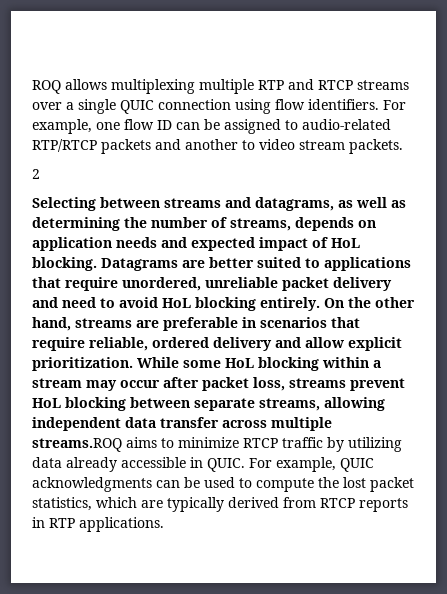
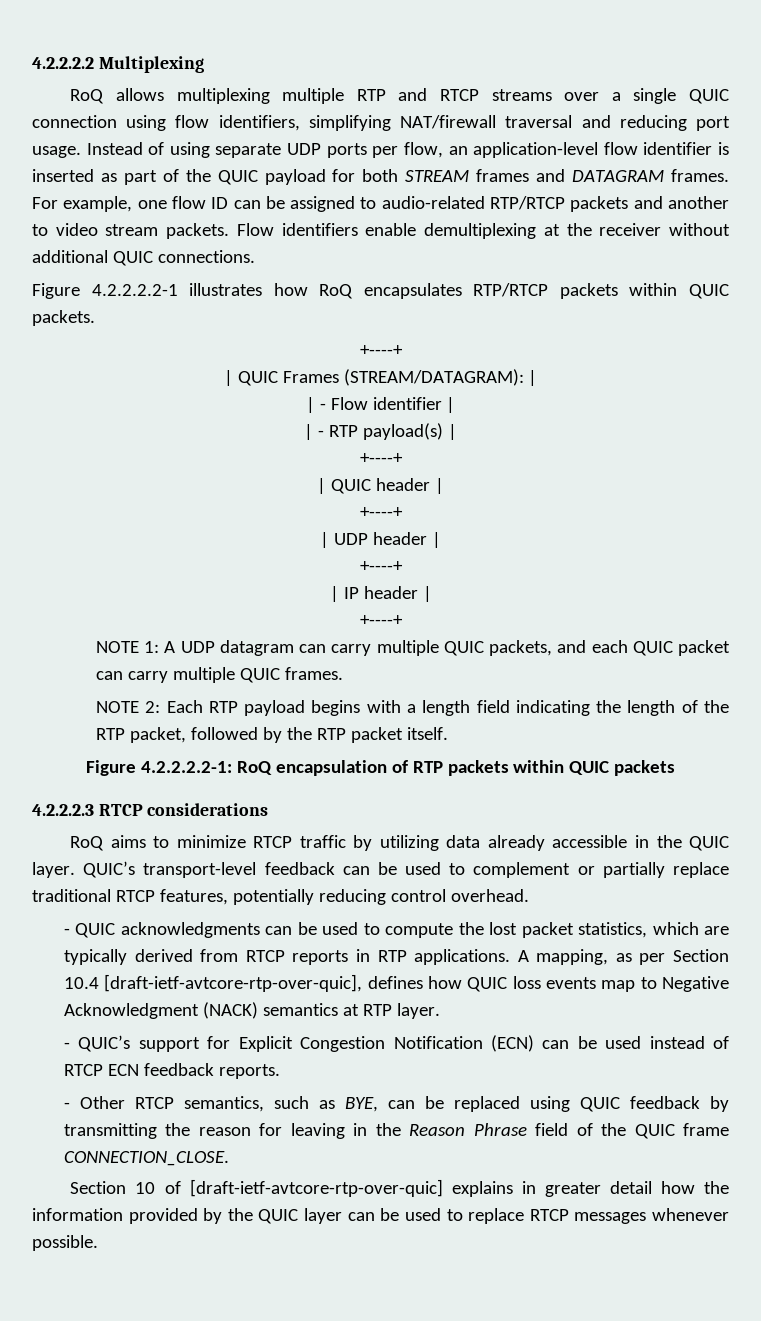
[32,80,61,94] ROQ -> [32,56,204,73] [70,89,105,104] 4.2.2.2.2 Multiplexing // RoQ
[308,99,379,110] identifiers. -> [218,115,730,131] [32,142,730,158] [32,169,729,185] identifiers, simplifying NAT/firewall traversal and reducing port usage. Instead of using separate UDP ports per flow, an application-level flow identifier is inserted as part of the QUIC payload for both STREAM frames and DATAGRAM frames.
[32,169,40,179] [32,197,406,211] [32,217,376,231] [32,237,360,251] [32,257,411,271] [32,277,392,291] [32,297,415,311] [32,317,360,331] [32,337,402,351] [32,357,381,371] [32,377,405,391] [32,397,385,411] [32,417,332,431] [32,438,122,452] // 2 // Selecting between streams and datagrams, as well as determining the number of streams, depends on application needs and expected impact of HoL blocking. Datagrams are better suited to applications that require unordered, unreliable packet delivery and need to avoid HoL blocking entirely. On the other hand, streams are preferable in scenarios that require reliable, ordered delivery and allow explicit prioritization. While some HoL blocking within a stream may occur after packet loss, streams prevent HoL blocking between separate streams, allowing independent data transfer across multiple streams.ROQ -> [236,223,731,239] [32,250,255,266] [32,283,729,299] [32,310,95,326] [359,345,403,356] [223,369,538,386] [305,397,456,413] [304,423,457,440] [359,453,403,464] [317,478,444,494] [359,507,403,518] [320,532,441,548] [359,561,403,572] [329,586,432,602] [359,615,403,626] [96,640,730,656] [96,667,344,683] [96,700,729,716] [96,727,448,743] [85,760,676,776] [32,803,269,816] [70,836,105,851] Flow identifiers enable demultiplexing at the receiver without additional QUIC connections. // Figure 4.2.2.2.2-1 illustrates how RoQ encapsulates RTP/RTCP packets within QUIC packets. // +----+ // | QUIC Frames (STREAM/DATAGRAM): | // | - Flow identifier | // | - RTP payload(s) | // +----+ // | QUIC header | // +----+ // | UDP header | // +----+ // | IP header | // +----+ // NOTE 1: A UDP datagram can carry multiple QUIC packets, and each QUIC packet can carry multiple QUIC frames. // NOTE 2: Each RTP payload begins with a length field indicating the length of the RTP packet, followed by the RTP packet itself. // Figure 4.2.2.2.2-1: RoQ encapsulation of RTP packets within QUIC packets // 4.2.2.2.3 RTCP considerations // RoQ
[207,457,336,472] QUIC. For example, -> [656,835,730,851] [32,861,729,878] [32,889,529,905] [64,928,71,935] the QUIC layer. QUIC’s transport-level feedback can be used to complement or partially replace traditional RTCP features, potentially reducing control overhead. // -
(164, 524) none -> [517,949,730,965] [64,974,730,992] [64,1002,440,1019] [64,1035,729,1052] [64,1063,280,1079] [64,1096,729,1112] [64,1123,730,1139] [64,1151,230,1166] [70,1179,730,1197] [32,1208,729,1224] [32,1235,98,1251] A mapping, as per Section 10.4 [draft-ietf-avtcore-rtp-over-quic], defines how QUIC loss events map to Negative Acknowledgment (NACK) semantics at RTP layer. // - QUIC’s support for Explicit Congestion Notification (ECN) can be used instead of RTCP ECN feedback reports. // - Other RTCP semantics, such as BYE, can be replaced using QUIC feedback by transmitting the reason for leaving in the Reason Phrase field of the QUIC frame CONNECTION_CLOSE. // Section 10 of [draft-ietf-avtcore-rtp-over-quic] explains in greater detail how the information provided by the QUIC layer can be used to replace RTCP messages whenever possible.

